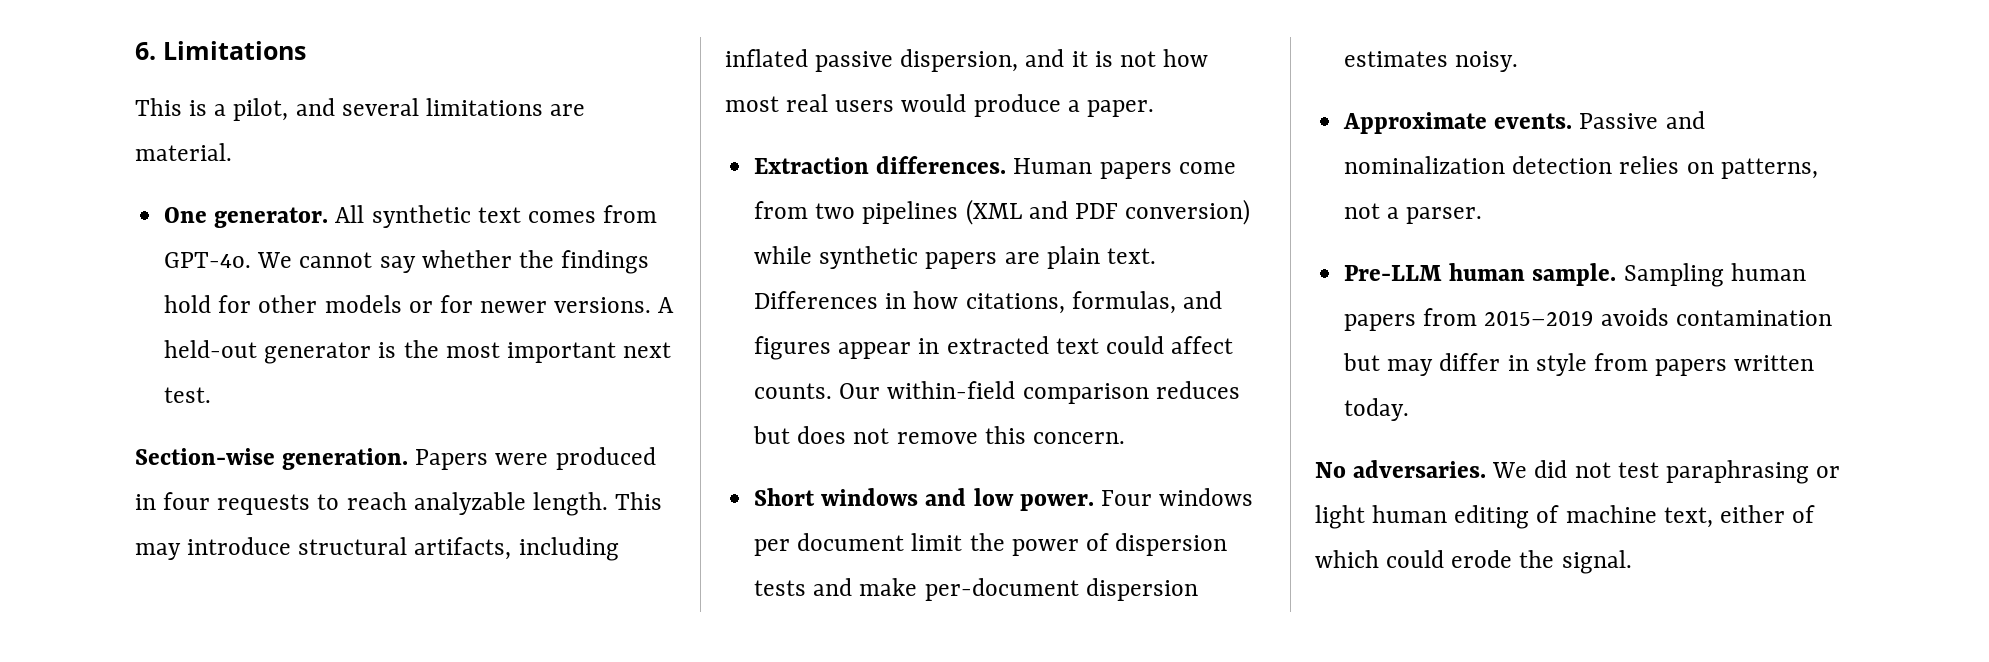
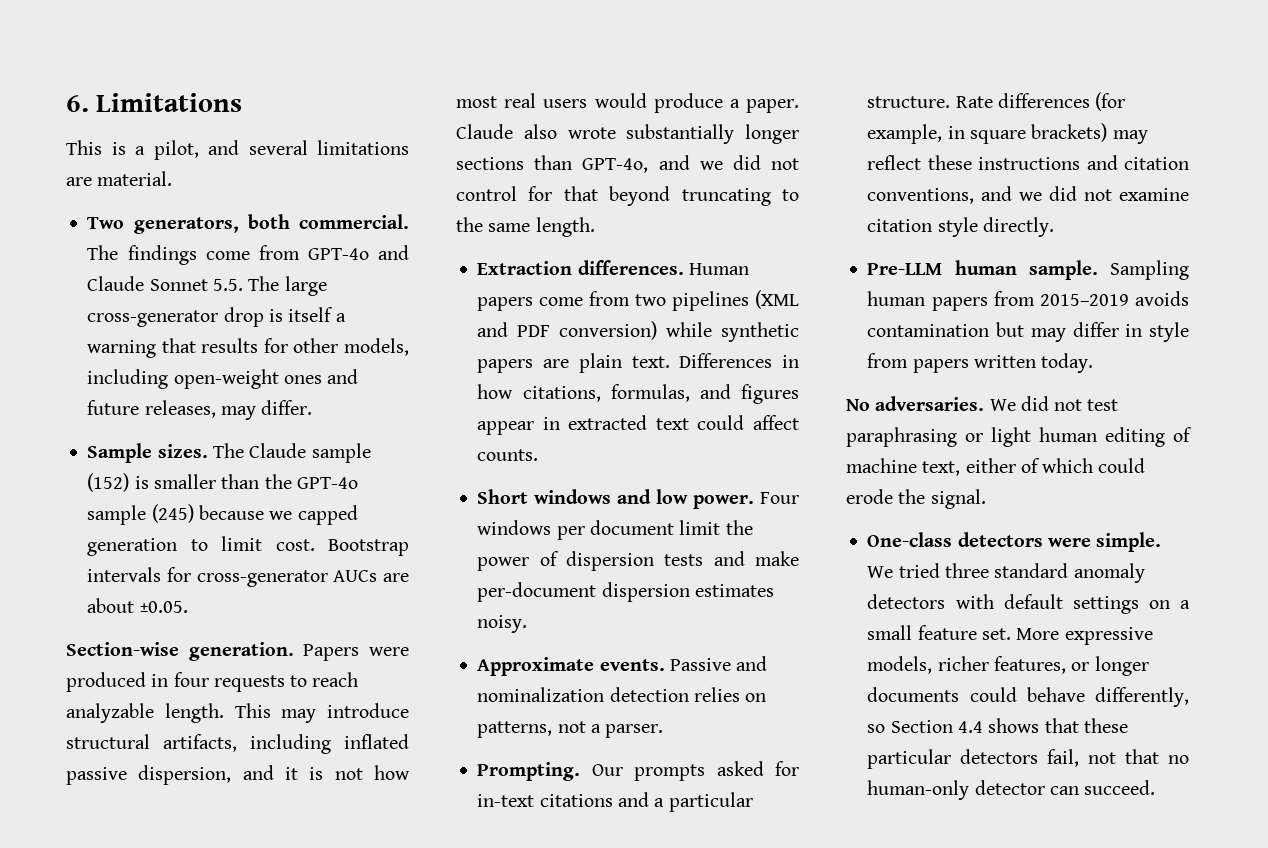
[164,205,658,228] [164,250,650,274] [164,295,675,313] [164,340,672,364] [164,387,212,403] One generator. All synthetic text comes from GPT-4o. We cannot say whether the findings hold for other models or for newer versions. A held-out generator is the most important next test. -> [87,214,409,234] [87,245,410,265] [87,276,327,296] [87,307,346,327] [87,338,409,358] [87,369,359,389] [87,400,313,420] [87,443,371,463] [87,473,358,492] [87,504,358,525] [87,536,409,556] [87,567,409,587] [87,598,188,613] Two generators, both commercial. The findings come from GPT-4o and Claude Sonnet 5.5. The large cross-generator drop is itself a warning that results for other models, including open-weight ones and future releases, may differ. // Sample sizes. The Claude sample (152) is smaller than the GPT-4o sample (245) because we capped generation to limit cost. Bootstrap intervals for cross-generator AUCs are about ±0.05.
(1154, 108) none -> [456,124,799,144] [456,155,799,173] [456,186,799,206] [456,217,595,237] Claude also wrote substantially longer sections than GPT-4o, and we did not control for that beyond truncating to the same length.
[839,381,1240,404] [753,426,1125,444] Our within-field comparison reduces but does not remove this concern. -> (539, 455) none
(1483, 215) none -> [477,761,799,781] [477,792,753,812] [867,92,1126,111] [867,123,1148,144] [867,155,1189,170] [867,186,1189,204] [867,217,1054,237] // Prompting. Our prompts asked for in-text citations and a particular structure. Rate differences (for example, in square brackets) may reflect these instructions and citation conventions, and we did not examine citation style directly.
(1632, 562) none -> [867,532,1162,552] [867,563,1145,583] [867,594,1190,614] [867,625,1153,645] [867,656,1149,676] [867,687,1189,707] [867,718,1128,733] [867,749,1189,769] [867,780,1156,800] // One-class detectors were simple. We tried three standard anomaly detectors with default settings on a small feature set. More expressive models, richer features, or longer documents could behave differently, so Section 4.4 shows that these particular detectors fail, not that no human-only detector can succeed.

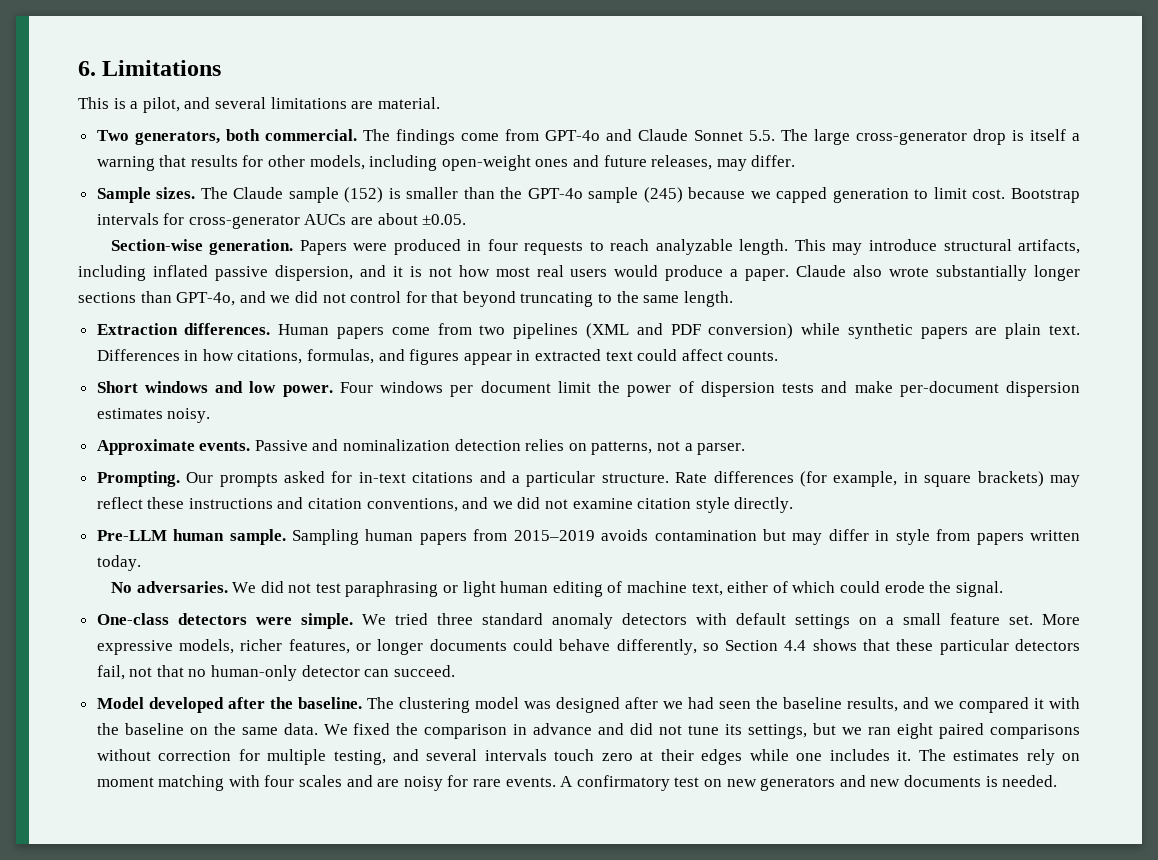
(1156, 787) none -> [96,697,1081,713] [96,723,1080,739] [96,749,1081,765] [96,775,1058,791] // Model developed after the baseline. The clustering model was designed after we had seen the baseline results, and we compared it with the baseline on the same data. We fixed the comparison in advance and did not tune its settings, but we ran eight paired comparisons without correction for multiple testing, and several intervals touch zero at their edges while one includes it. The estimates rely on moment matching with four scales and are noisy for rare events. A confirmatory test on new generators and new documents is needed.

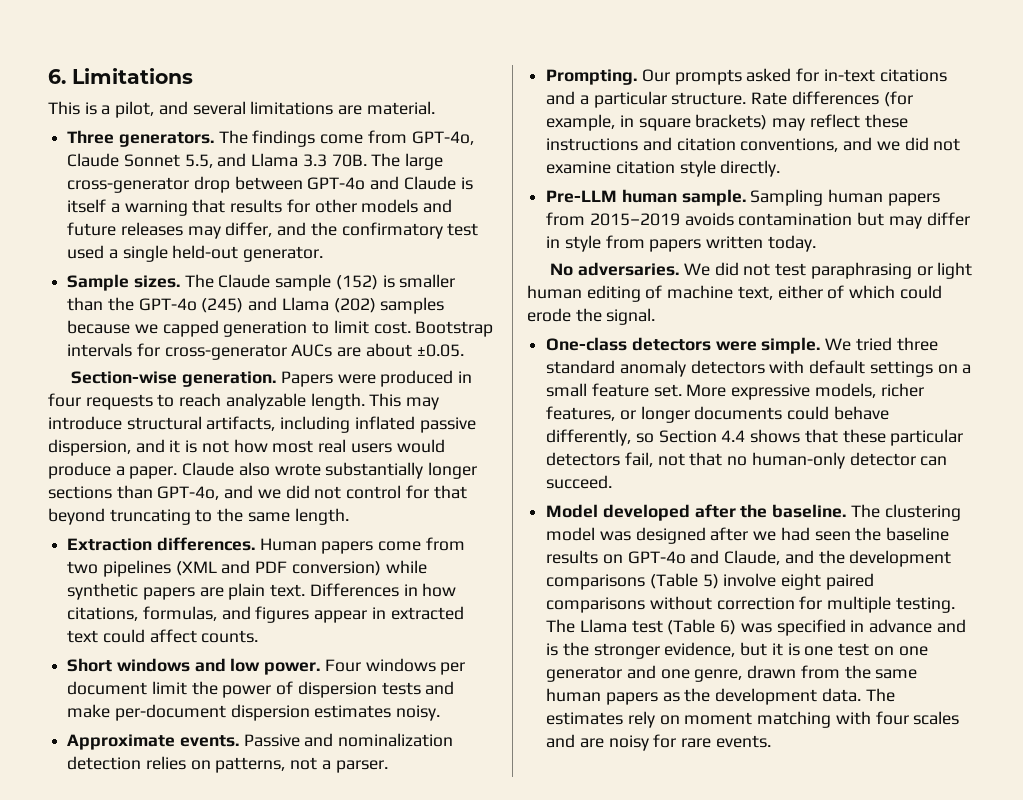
[96,129,1006,145] Two generators, both commercial. The findings come from GPT-4o and Claude Sonnet 5.5. The large cross-generator drop -> [67,130,474,147] [67,153,444,170] [67,176,456,193] Three generators. The findings come from GPT-4o, Claude Sonnet 5.5, and Llama 3.3 70B. The large cross-generator drop between GPT-4o and Claude
[309,155,796,171] models, including open-weight ones and future releases, may differ. -> [361,199,453,213] [67,222,479,239] [67,245,324,262] models and future releases may differ, and the confirmatory test used a single held-out generator.
[588,187,683,203] sample (245) -> [201,297,445,314] (245) and Llama (202) samples
[846,697,1081,713] [96,723,892,739] results, and we compared it with the baseline on the same data. We fixed the comparison in advance and did not tune its settings, but we ran -> [546,550,952,567] [546,573,777,590] results on GPT-4o and Claude, and the development comparisons (Table 5) involve
[333,749,912,765] testing, and several intervals touch zero at their edges while one includes it. -> [895,597,955,613] [546,619,966,636] [546,642,928,659] [546,665,918,682] [546,688,861,705] testing. The Llama test (Table 6) was specified in advance and is the stronger evidence, but it is one test on one generator and one genre, drawn from the same human papers as the development data.
[560,775,1058,791] A confirmatory test on new generators and new documents is needed. -> (771, 741) none

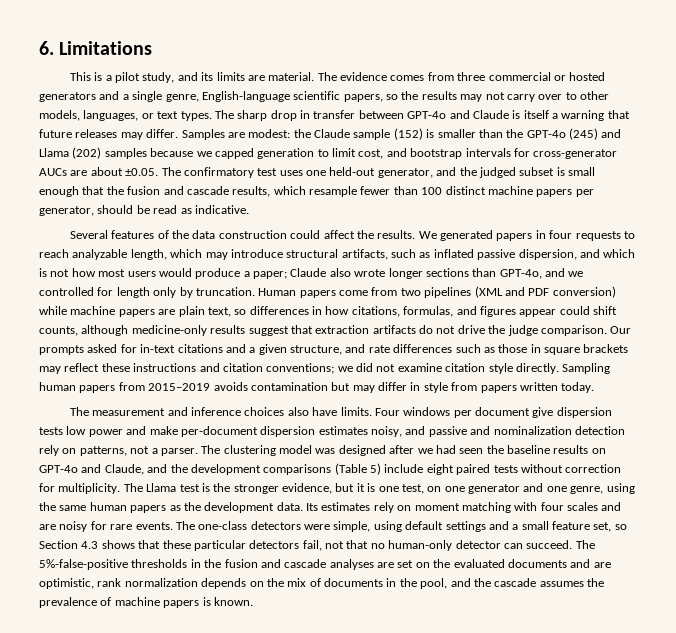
[115,101,435,118] [67,130,474,147] [67,153,444,170] [67,176,230,193] pilot, and several limitations are material. // Three generators. The findings come from GPT-4o, Claude Sonnet 5.5, and Llama 3.3 70B. The large cross-generator drop -> [115,72,606,83] [39,91,609,102] [39,110,356,121] pilot study, and its limits are material. The evidence comes from three commercial or hosted generators and a single genre, English-language scientific papers, so the results may not carry over to other models, languages, or text types. The sharp drop in transfer
[230,199,453,213] [67,222,479,239] [67,245,324,262] [67,274,214,291] results for other models and future releases may differ, and the confirmatory test used a single held-out generator. // Sample sizes. The -> [39,129,311,140] future releases may differ. Samples are modest: the
[373,321,494,337] cost. Bootstrap -> [358,148,463,159] cost, and bootstrap
[71,370,454,387] // Section-wise generation. Papers were produced -> [161,167,595,178] [39,186,594,197] [39,205,249,216] [69,230,533,241] The confirmatory test uses one held-out generator, and the judged subset is small enough that the fusion and cascade results, which resample fewer than 100 distinct machine papers per generator, should be read as indicative. // Several features of the data construction could affect the results. We generated papers
[310,393,402,410] length. This -> [130,249,203,260] length, which
[280,416,351,433] including -> [391,249,431,258] such as
[169,440,181,453] it -> [603,249,636,258] which
[318,439,347,453] real -> (126, 273) none
[129,466,178,479] paper. -> [253,271,287,279] paper;
[325,462,424,479] substantially -> (386, 273) none
[285,485,467,499] [48,508,349,525] [67,537,255,551] did not control for that beyond truncating to the same length. // Extraction differences. -> [39,287,255,298] controlled for length only by truncation.
[67,583,139,600] synthetic -> [70,306,116,315] machine
[270,583,399,597] text. Differences -> [207,306,309,317] text, so differences
[371,606,464,620] [67,629,259,643] [67,658,466,675] [67,681,455,698] [67,704,441,721] [67,733,454,750] [67,756,388,773] [546,69,638,85] in extracted text could affect counts. // Short windows and low power. Four windows per document limit the power of dispersion tests and make per-document dispersion estimates noisy. // Approximate events. Passive and nominalization detection relies on patterns, not a parser. // Prompting. -> [559,306,617,315] [39,325,607,336] could shift counts, although medicine-only results suggest that extraction artifacts do not drive the judge comparison.
[593,91,913,108] [546,114,616,131] particular structure. Rate differences (for example, -> [258,344,528,355] given structure, and rate differences such as those
[695,114,768,130] brackets) -> [583,344,629,353] brackets
[740,137,873,152] conventions, and -> [266,363,335,374] conventions;
[546,189,746,206] // Pre-LLM human sample. -> (559, 368) none
[550,262,973,279] [527,285,942,302] [527,308,656,325] [546,337,938,354] [546,360,972,377] [546,383,924,400] [546,406,889,423] [546,429,964,446] [546,452,948,469] [546,475,613,489] [546,504,847,521] No adversaries. We did not test paraphrasing or light human editing of machine text, either of which could erode the signal. // One-class detectors were simple. We tried three standard anomaly detectors with default settings on a small feature set. More expressive models, richer features, or longer documents could behave differently, so Section 4.4 shows that these particular detectors fail, not that no human-only detector can succeed. // Model developed after the baseline. -> [69,407,612,418] [39,426,625,437] [39,445,198,456] The measurement and inference choices also have limits. Four windows per document give dispersion tests low power and make per-document dispersion estimates noisy, and passive and nominalization detection rely on patterns, not a parser.
[723,573,777,587] involve -> [384,464,424,473] include
[546,597,646,613] comparisons -> [493,465,518,473] tests
[827,596,955,613] multiple testing. -> [58,483,121,494] multiplicity.
[667,619,966,636] (Table 6) was specified in advance and -> (200, 488) none
[838,643,870,656] test -> [401,484,424,494] test,
[747,665,840,679] drawn from -> [606,483,635,494] using
[865,688,895,702] The -> [306,503,318,511] Its
(771, 741) none -> [175,521,627,532] [39,540,595,551] [39,559,611,570] [39,578,604,589] [39,597,253,608] The one-class detectors were simple, using default settings and a small feature set, so Section 4.3 shows that these particular detectors fail, not that no human-only detector can succeed. The 5%-false-positive thresholds in the fusion and cascade analyses are set on the evaluated documents and are optimistic, rank normalization depends on the mix of documents in the pool, and the cascade assumes the prevalence of machine papers is known.

